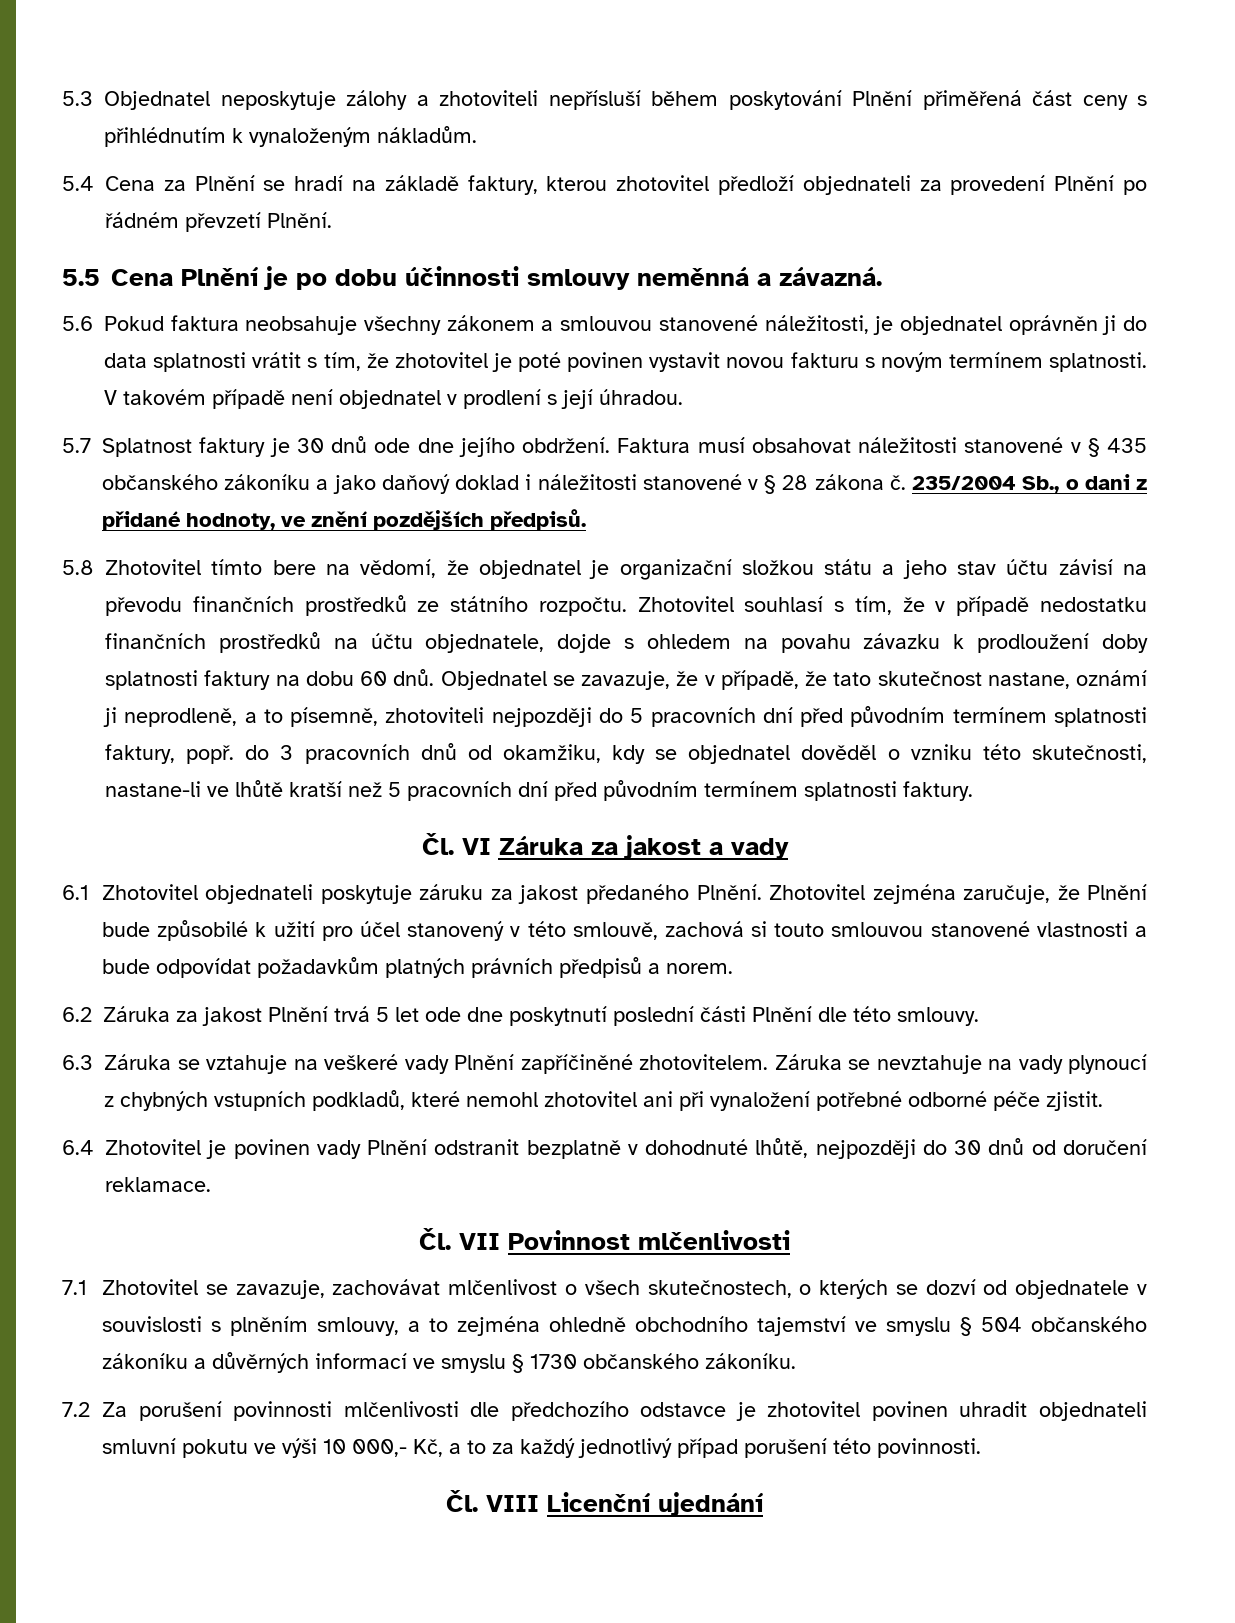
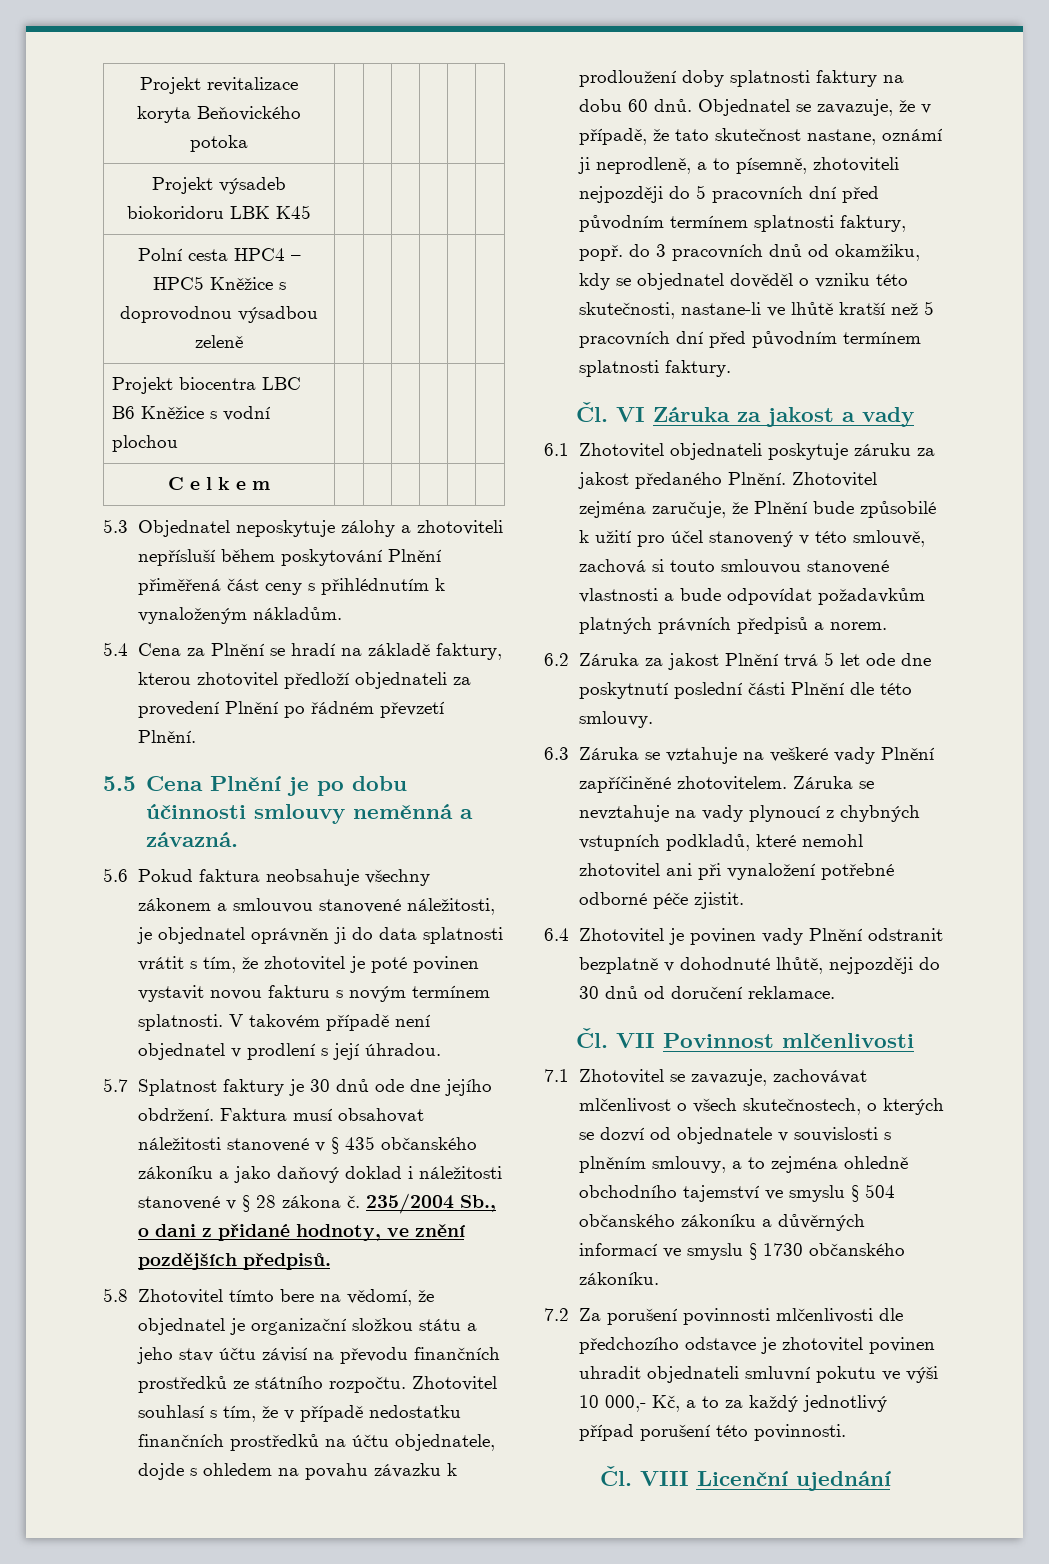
(62, 98) none -> [140,77,298,94] [137,106,301,123] [190,135,248,152] [152,177,286,194] [127,205,311,219] [137,248,301,261] [152,276,286,290] [120,306,318,323] [195,335,243,348] [112,377,302,394] [112,406,272,421] [112,435,179,452] [168,477,270,490] Projekt revitalizace koryta Beňovického potoka | | | | | | // Projekt výsadeb biokoridoru LBK K45 | | | | | | // Polní cesta HPC4 – HPC5 Kněžice s doprovodnou výsadbou zeleně | | | | | | // Projekt biocentra LBC B6 Kněžice s vodní plochou | | | | | | // C e l k e m | | | | | | //

